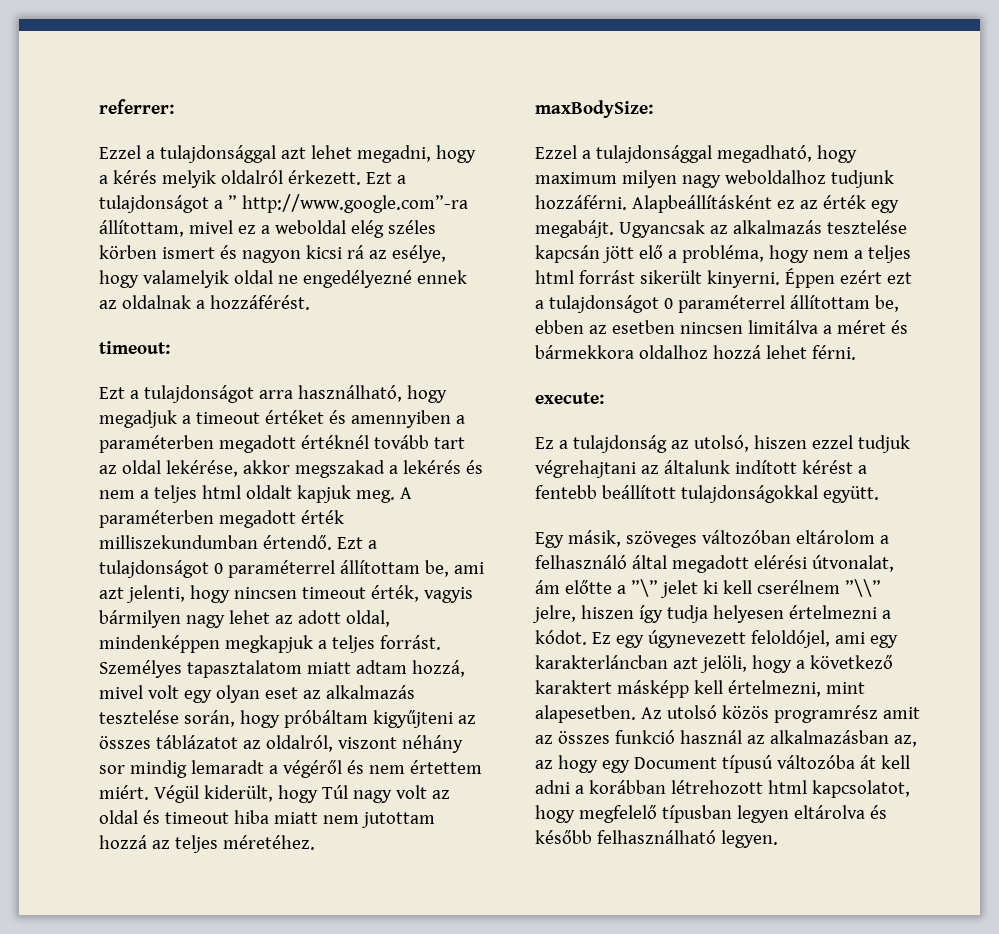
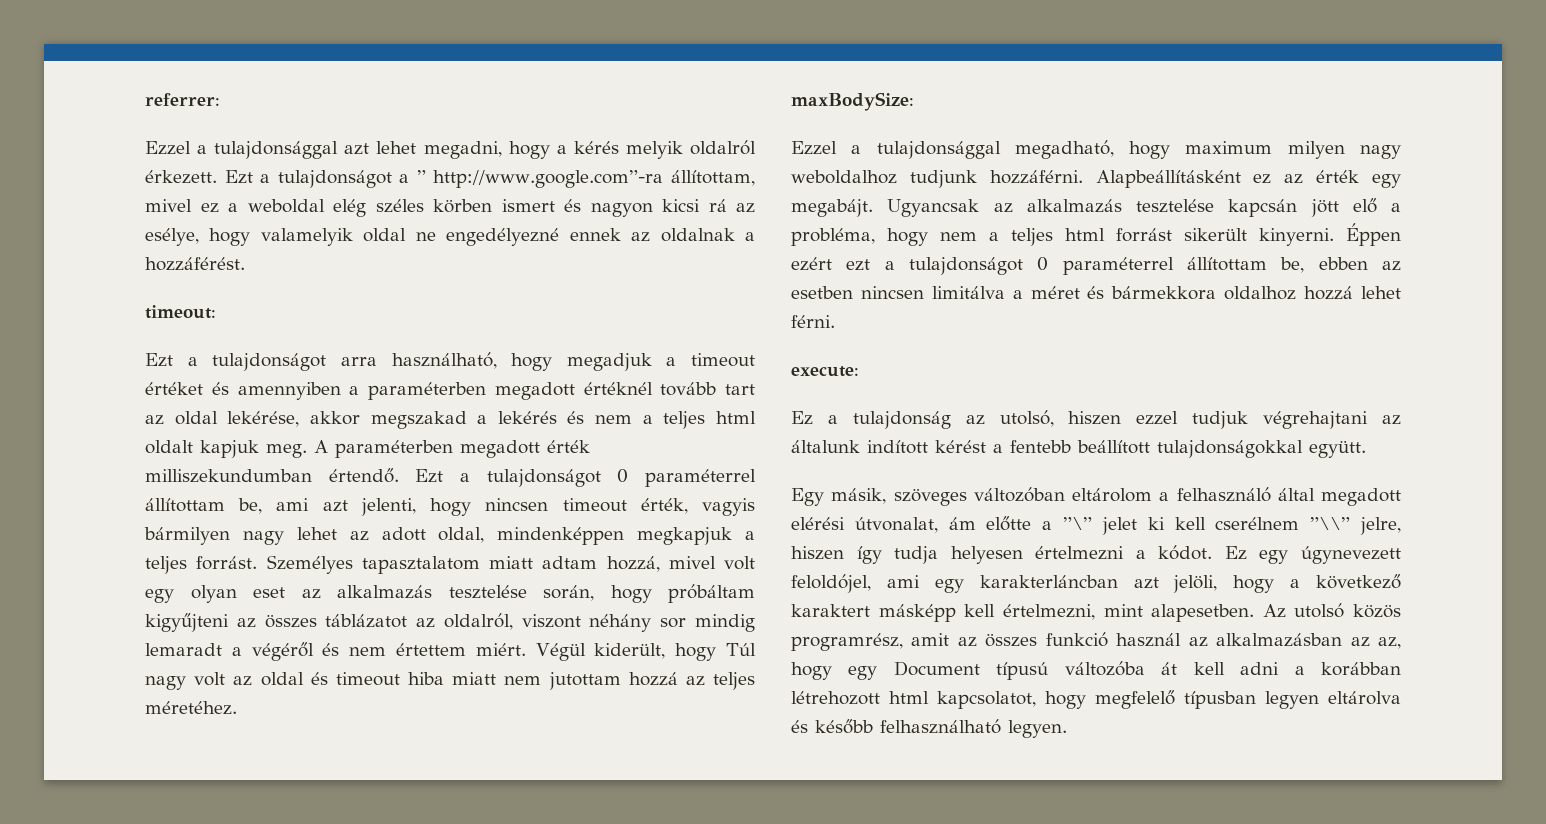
[773,705,878,723] programrész -> [791,633,903,651] programrész,
[893,735,917,747] [535,760,553,769] az, az -> [1350,637,1401,649] az az,

